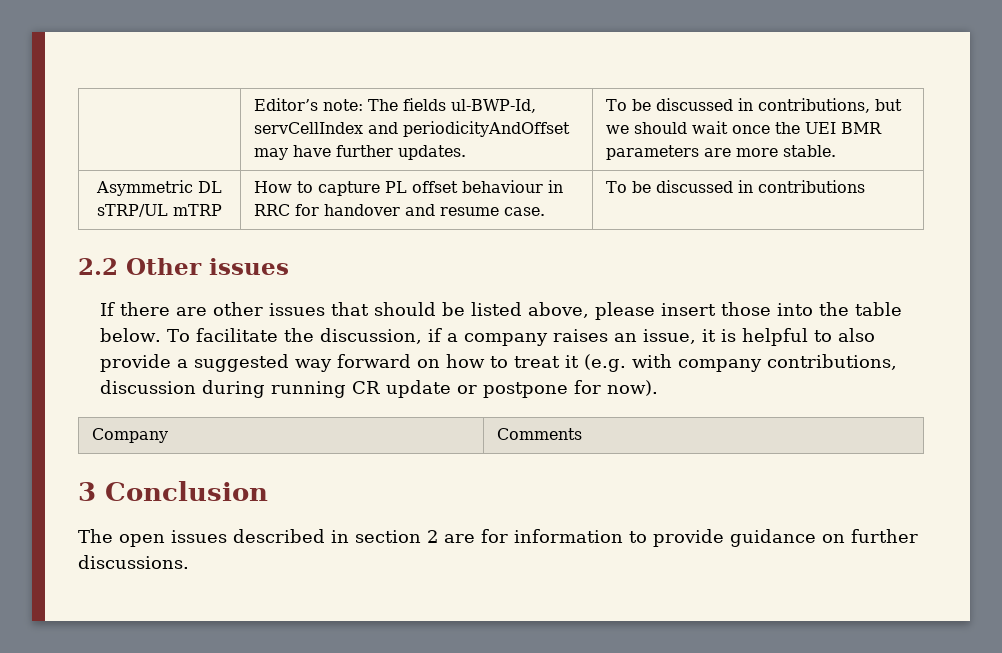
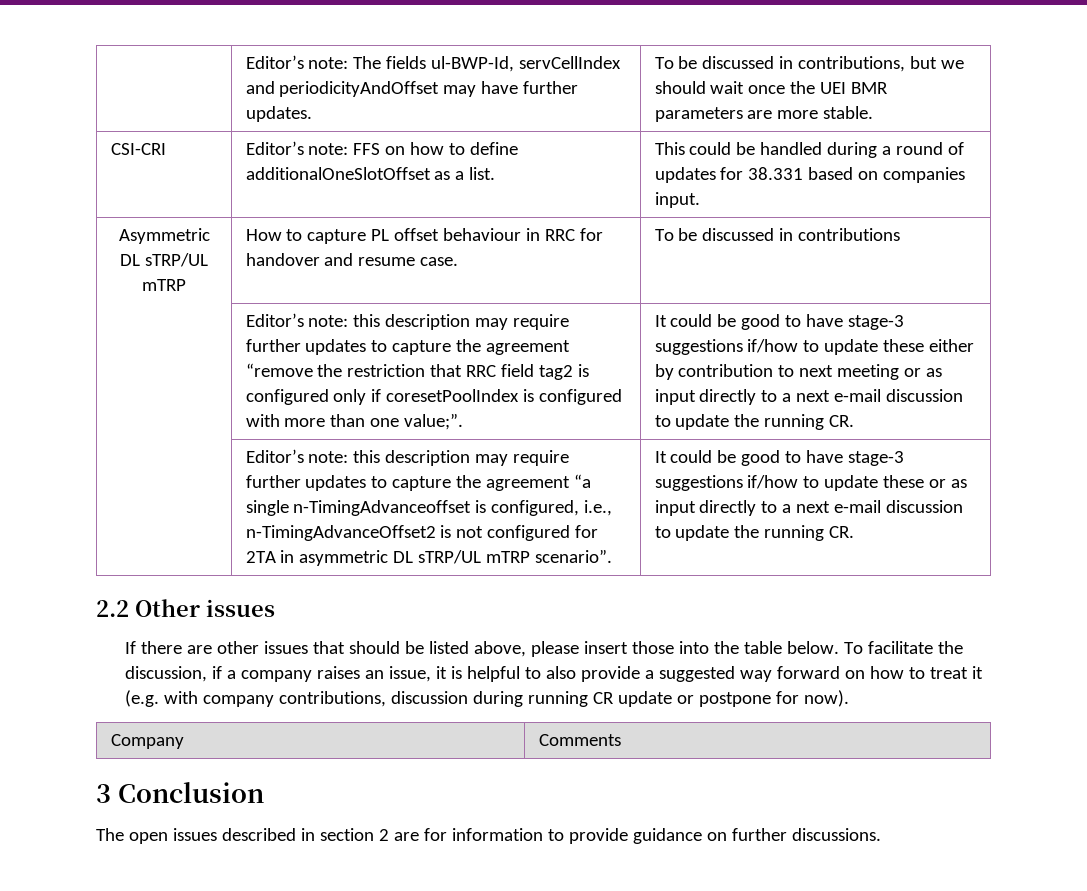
(836, 151) none -> [110,143,166,155] [245,141,519,155] [245,167,496,180] [654,142,965,158] [654,167,966,183] [654,192,700,208] // CSI-CRI | Editor’s note: FFS on how to define additionalOneSlotOffset as a list. | This could be handled during a round of updates for 38.331 based on companies input.
(865, 186) none -> [245,313,570,330] [245,339,571,355] [245,363,590,380] [245,389,623,405] [245,413,464,430] [654,314,905,330] [654,339,975,355] [654,364,943,380] [654,389,964,405] [654,414,855,430] [245,449,570,466] [245,474,592,491] [245,500,613,516] [245,525,599,541] [245,549,613,566] [654,450,905,466] [654,475,968,491] [654,500,964,516] [654,525,855,541] // | Editor’s note: this description may require further updates to capture the agreement “remove the restriction that RRC field tag2 is configured only if coresetPoolIndex is configured with more than one value;”. | It could be good to have stage-3 suggestions if/how to update these either by contribution to next meeting or as input directly to a next e-mail discussion to update the running CR. // | Editor’s note: this description may require further updates to capture the agreement “a single n-TimingAdvanceoffset is configured, i.e., n-TimingAdvanceOffset2 is not configured for 2TA in asymmetric DL sTRP/UL mTRP scenario”. | It could be good to have stage-3 suggestions if/how to update these or as input directly to a next e-mail discussion to update the running CR.

